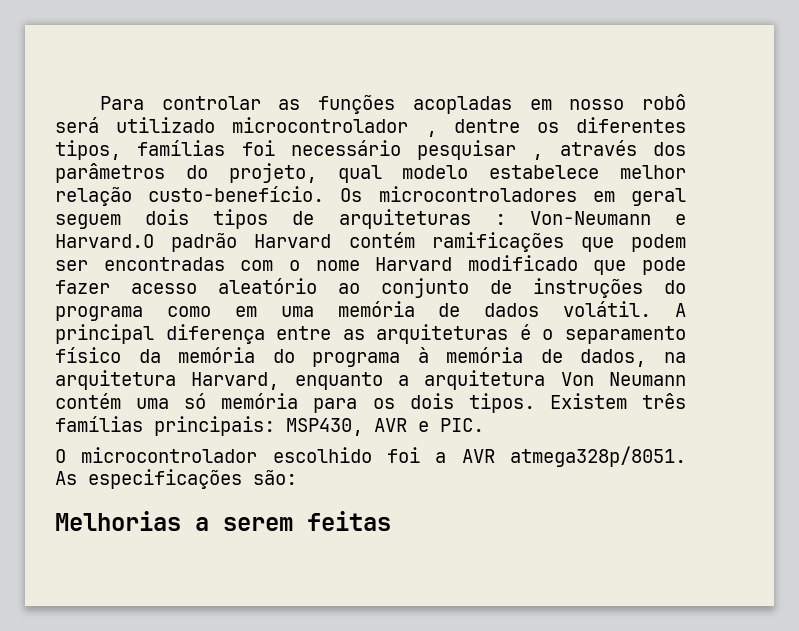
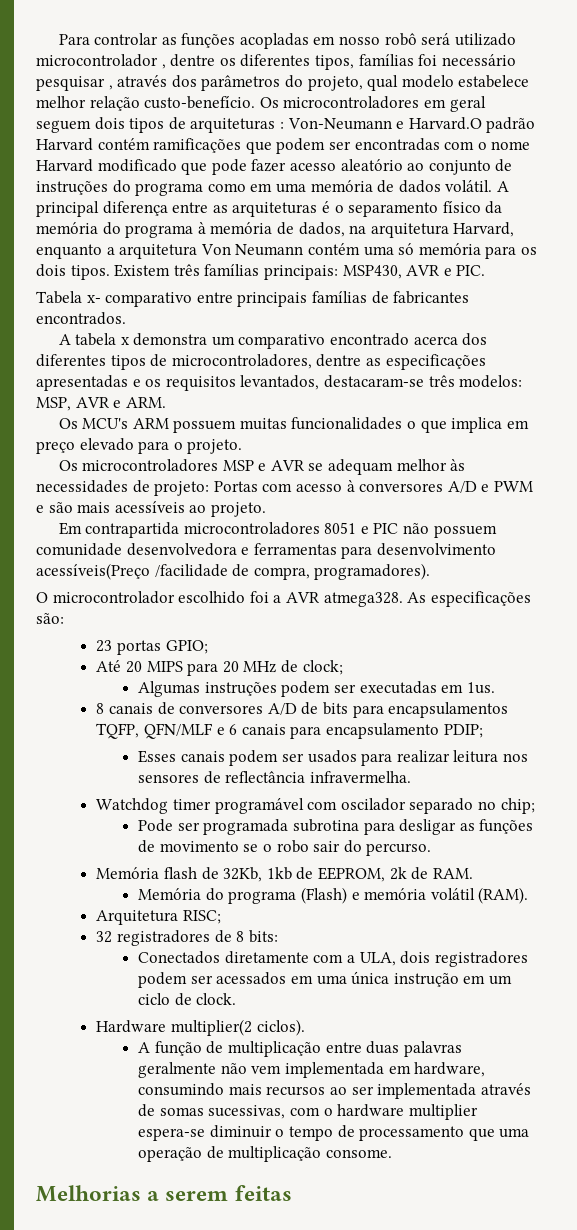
(484, 425) none -> [36,291,470,307] [36,312,126,325] [58,333,488,349] [36,354,486,370] [36,375,523,391] [36,397,166,411] [58,417,529,433] [36,438,243,454] [58,459,466,475] [36,480,533,496] [36,501,266,517] [58,522,497,538] [36,543,496,559] [36,563,431,580] // Tabela x- comparativo entre principais famílias de fabricantes encontrados. // A tabela x demonstra um comparativo encontrado acerca dos diferentes tipos de microcontroladores, dentre as especificações apresentadas e os requisitos levantados, destacaram-se três modelos: MSP, AVR e ARM. // Os MCU's ARM possuem muitas funcionalidades o que implica em preço elevado para o projeto. // Os microcontroladores MSP e AVR se adequam melhor às necessidades de projeto: Portas com acesso à conversores A/D e PWM e são mais acessíveis ao projeto. // Em contrapartida microcontroladores 8051 e PIC não possuem comunidade desenvolvedora e ferramentas para desenvolvimento acessíveis(Preço /facilidade de compra, programadores).
[509,446,686,467] atmega328p/8051. -> [323,592,403,607] atmega328.
(297, 477) none -> [96,640,208,655] [96,660,343,676] [138,681,495,697] [96,702,509,718] [96,723,483,739] [138,750,528,766] [138,771,411,784] [96,798,535,814] [138,819,534,835] [138,840,432,856] [96,867,473,882] [138,887,529,904] [96,910,222,925] [96,930,278,946] [138,951,528,967] [138,971,512,988] [138,993,237,1006] [96,1019,305,1036] [138,1041,462,1057] [138,1062,486,1078] [138,1083,531,1099] [138,1104,478,1120] [138,1125,530,1141] [138,1146,392,1162] // 23 portas GPIO; // Até 20 MIPS para 20 MHz de clock; // Algumas instruções podem ser executadas em 1us. // 8 canais de conversores A/D de bits para encapsulamentos TQFP, QFN/MLF e 6 canais para encapsulamento PDIP; // Esses canais podem ser usados para realizar leitura nos sensores de reflectância infravermelha. // Watchdog timer programável com oscilador separado no chip; // Pode ser programada subrotina para desligar as funções de movimento se o robo sair do percurso. // Memória flash de 32Kb, 1kb de EEPROM, 2k de RAM. // Memória do programa (Flash) e memória volátil (RAM). // Arquitetura RISC; // 32 registradores de 8 bits: // Conectados diretamente com a ULA, dois registradores podem ser acessados em uma única instrução em um ciclo de clock. // Hardware multiplier(2 ciclos). // A função de multiplicação entre duas palavras geralmente não vem implementada em hardware, consumindo mais recursos ao ser implementada através de somas sucessivas, com o hardware multiplier espera-se diminuir o tempo de processamento que uma operação de multiplicação consome.

